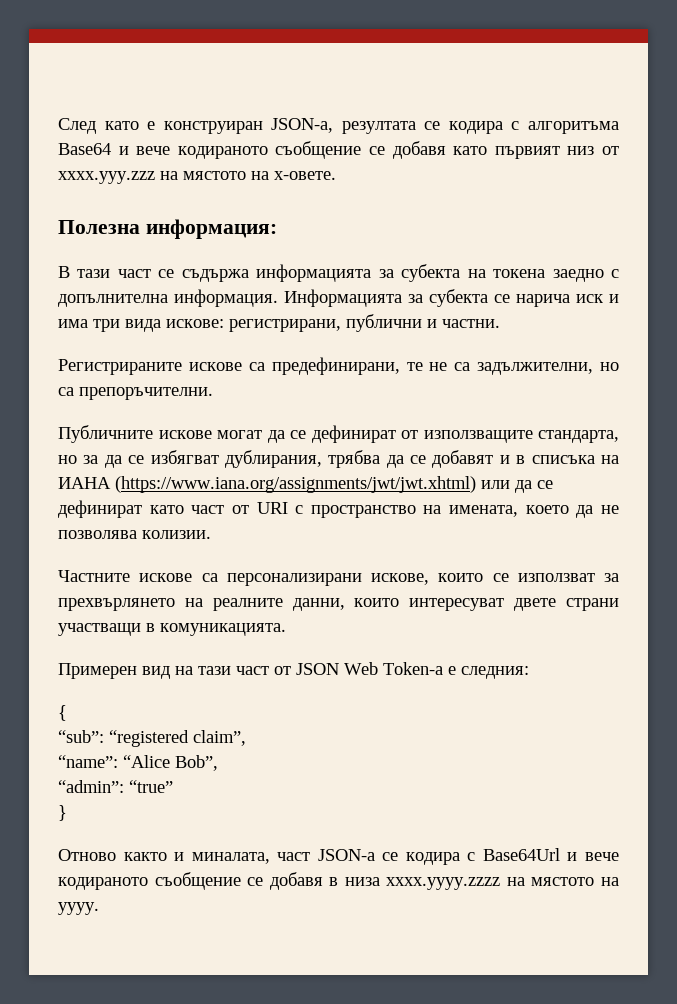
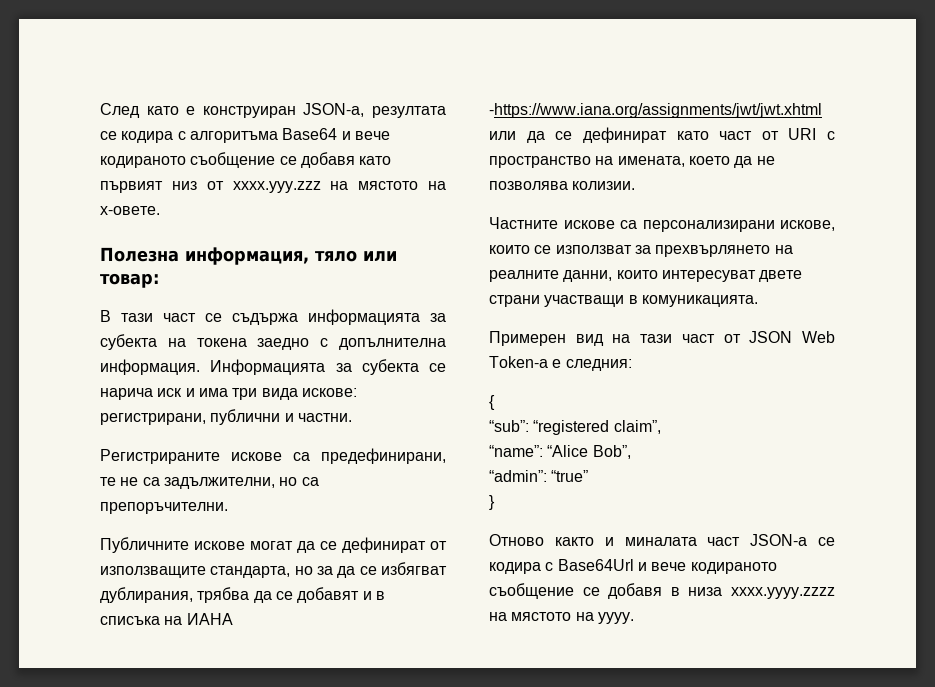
[145,219,277,239] информация: -> [185,247,397,265] [100,273,159,288] информация, тяло или товар:
[115,476,476,493] (https://www.iana.org/assignments/jwt/jwt.xhtml) -> [489,103,822,118] -https://www.iana.org/assignments/jwt/jwt.xhtml
[191,852,270,864] миналата, -> [624,537,697,546] миналата

